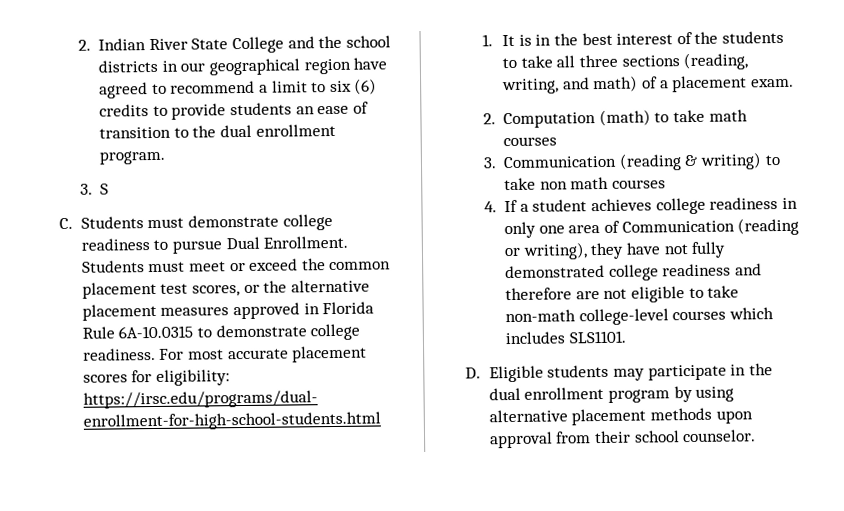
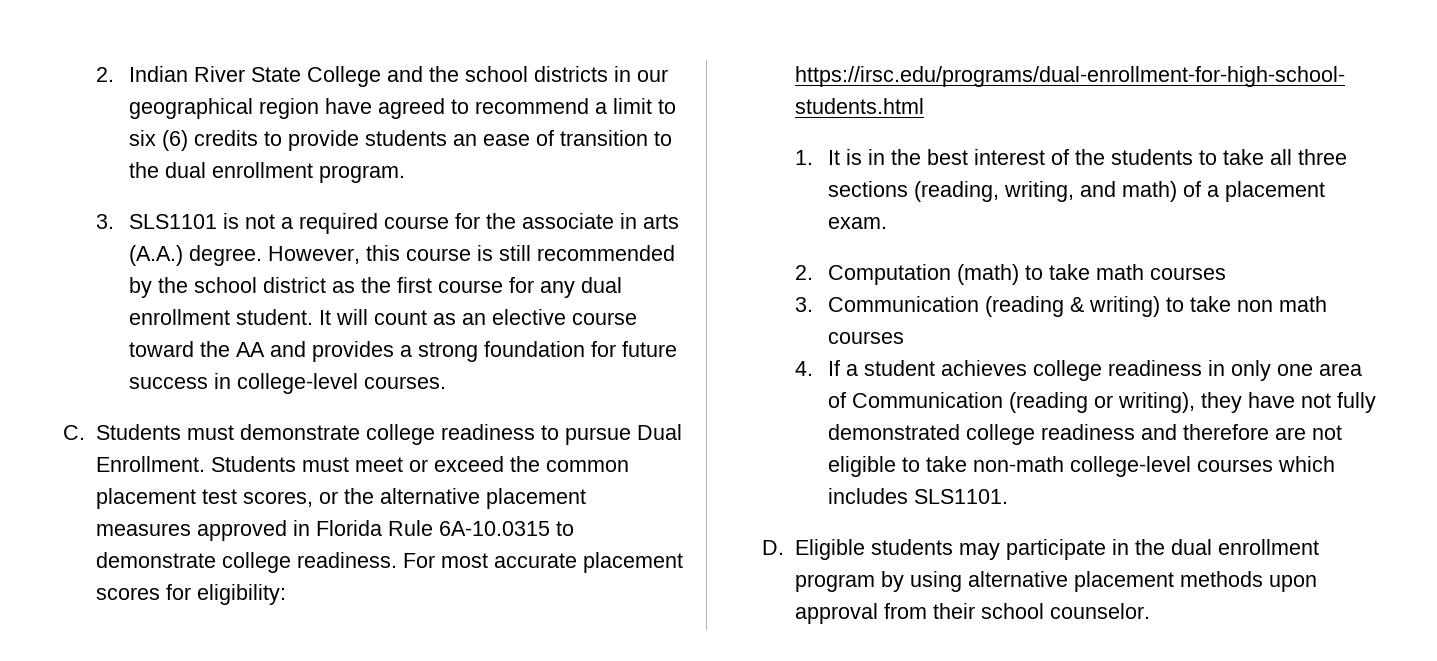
[100,183,110,195] S -> [128,213,679,234] [128,245,675,266] [128,277,622,298] [128,309,637,325] [128,341,677,362] [128,373,446,394] SLS1101 is not a required course for the associate in arts (A.A.) degree. However, this course is still recommended by the school district as the first course for any dual enrollment student. It will count as an elective course toward the AA and provides a strong foundation for future success in college-level courses.

